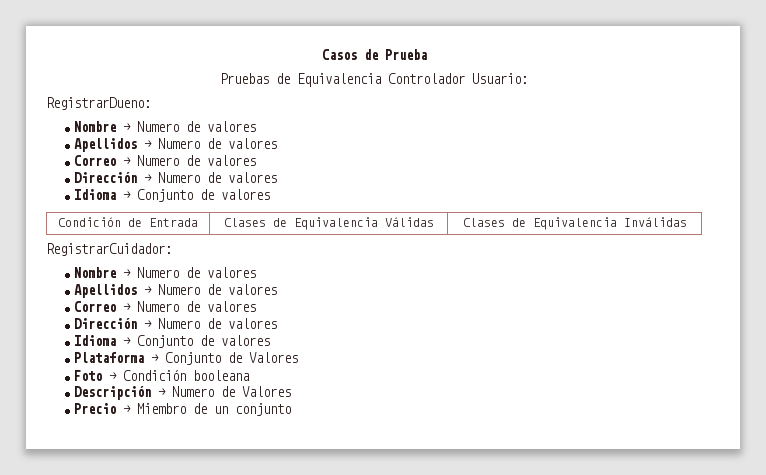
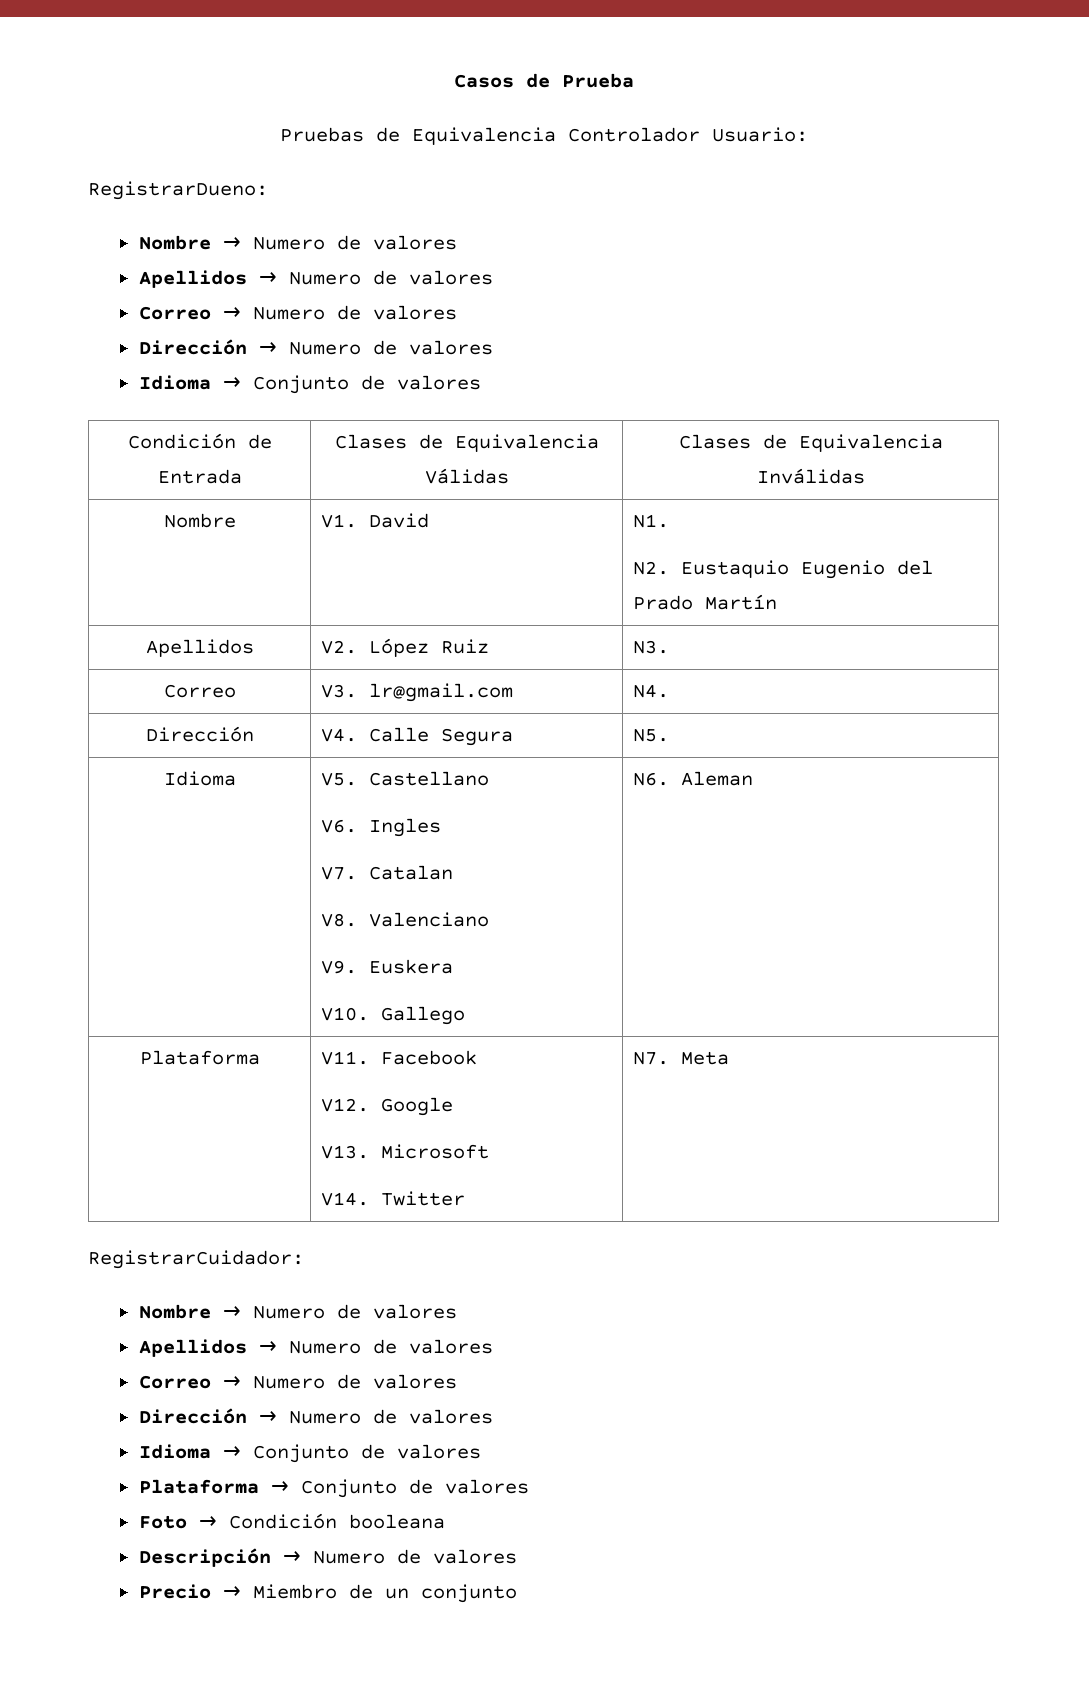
(687, 222) none -> [163,513,236,528] [320,513,429,528] [632,514,669,528] [632,560,933,579] [632,594,777,610] [145,639,254,657] [320,638,489,657] [632,640,669,654] [163,684,236,698] [320,683,513,702] [632,684,669,698] [145,726,254,742] [320,727,513,746] [632,729,669,742] [163,771,236,786] [320,771,489,786] [320,818,441,837] [320,865,453,880] [320,912,489,927] [320,959,453,974] [320,1006,465,1025] [632,771,753,786] [139,1050,260,1065] [320,1050,477,1065] [320,1097,453,1116] [320,1144,489,1159] [320,1191,465,1206] [632,1051,729,1065] // Nombre | V1. David | N1. // N2. Eustaquio Eugenio del Prado Martín // Apellidos | V2. López Ruiz | N3. // Correo | V3. lr@gmail.com | N4. // Dirección | V4. Calle Segura | N5. // Idioma | V5. Castellano // V6. Ingles // V7. Catalan // V8. Valenciano // V9. Euskera // V10. Gallego | N6. Aleman // Plataforma | V11. Facebook // V12. Google // V13. Microsoft // V14. Twitter | N7. Meta
[249,352,299,363] Valores -> [444,1479,529,1494] valores
[242,386,292,397] Valores -> [432,1549,517,1564] valores

